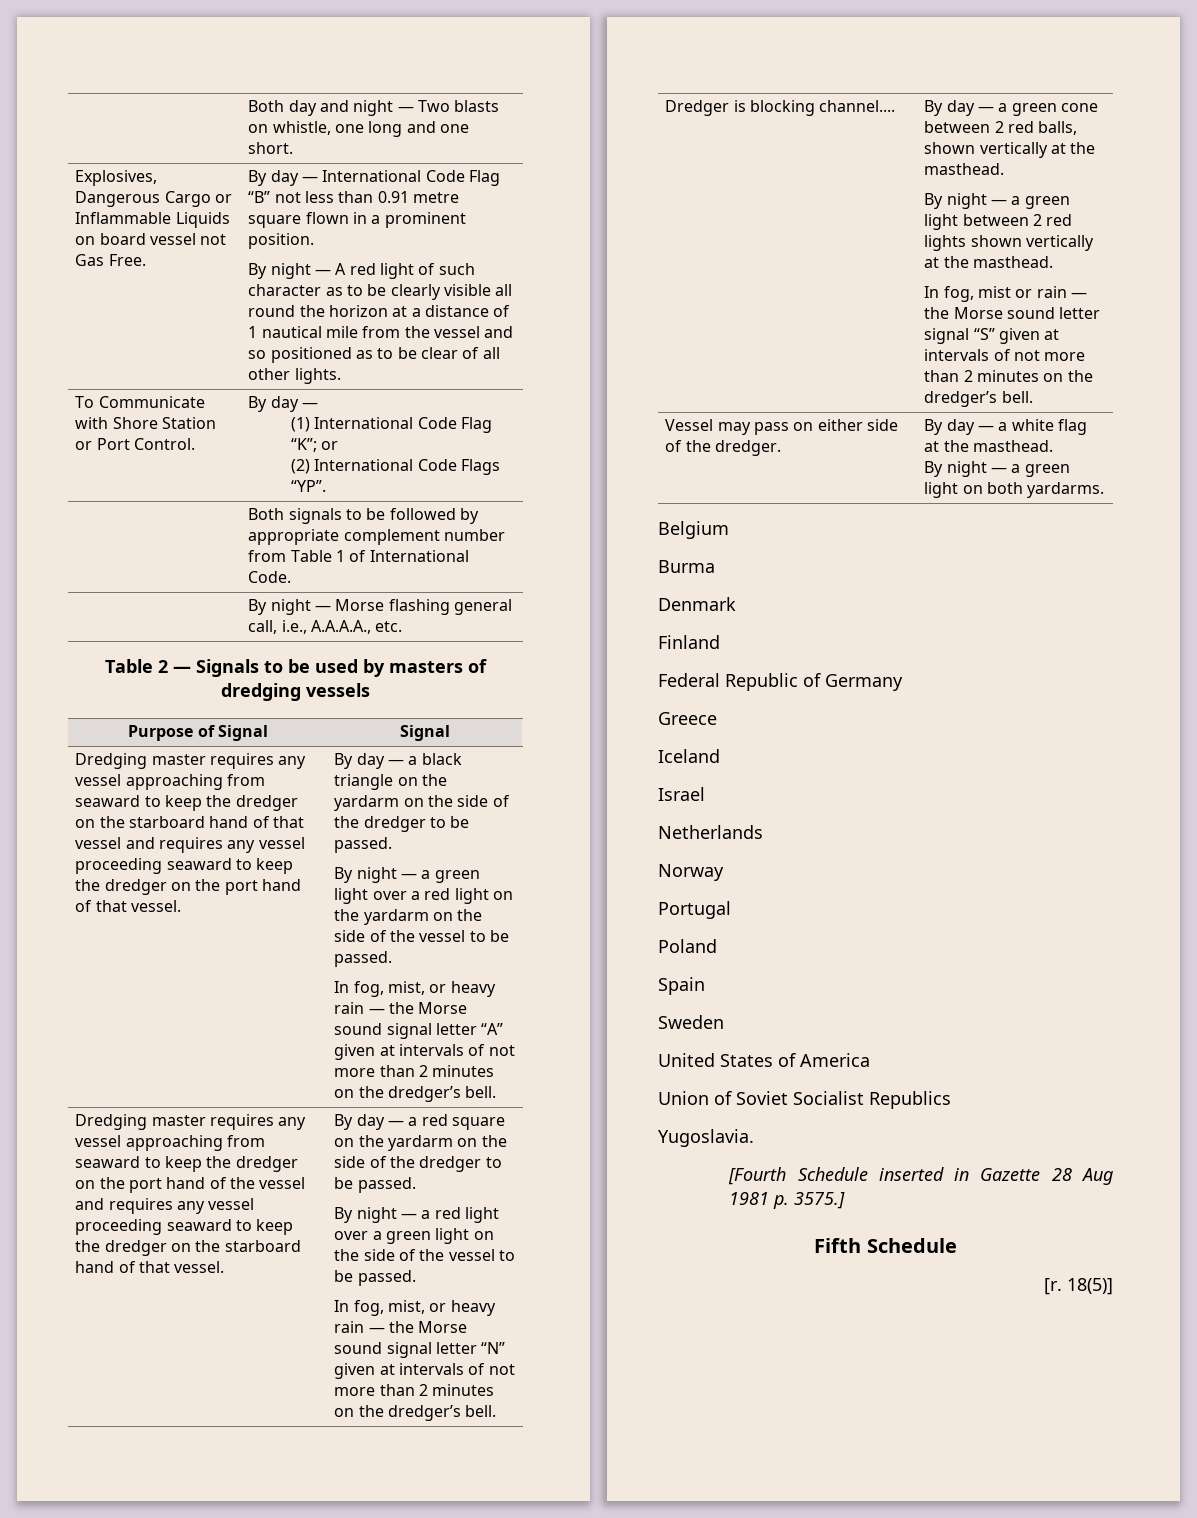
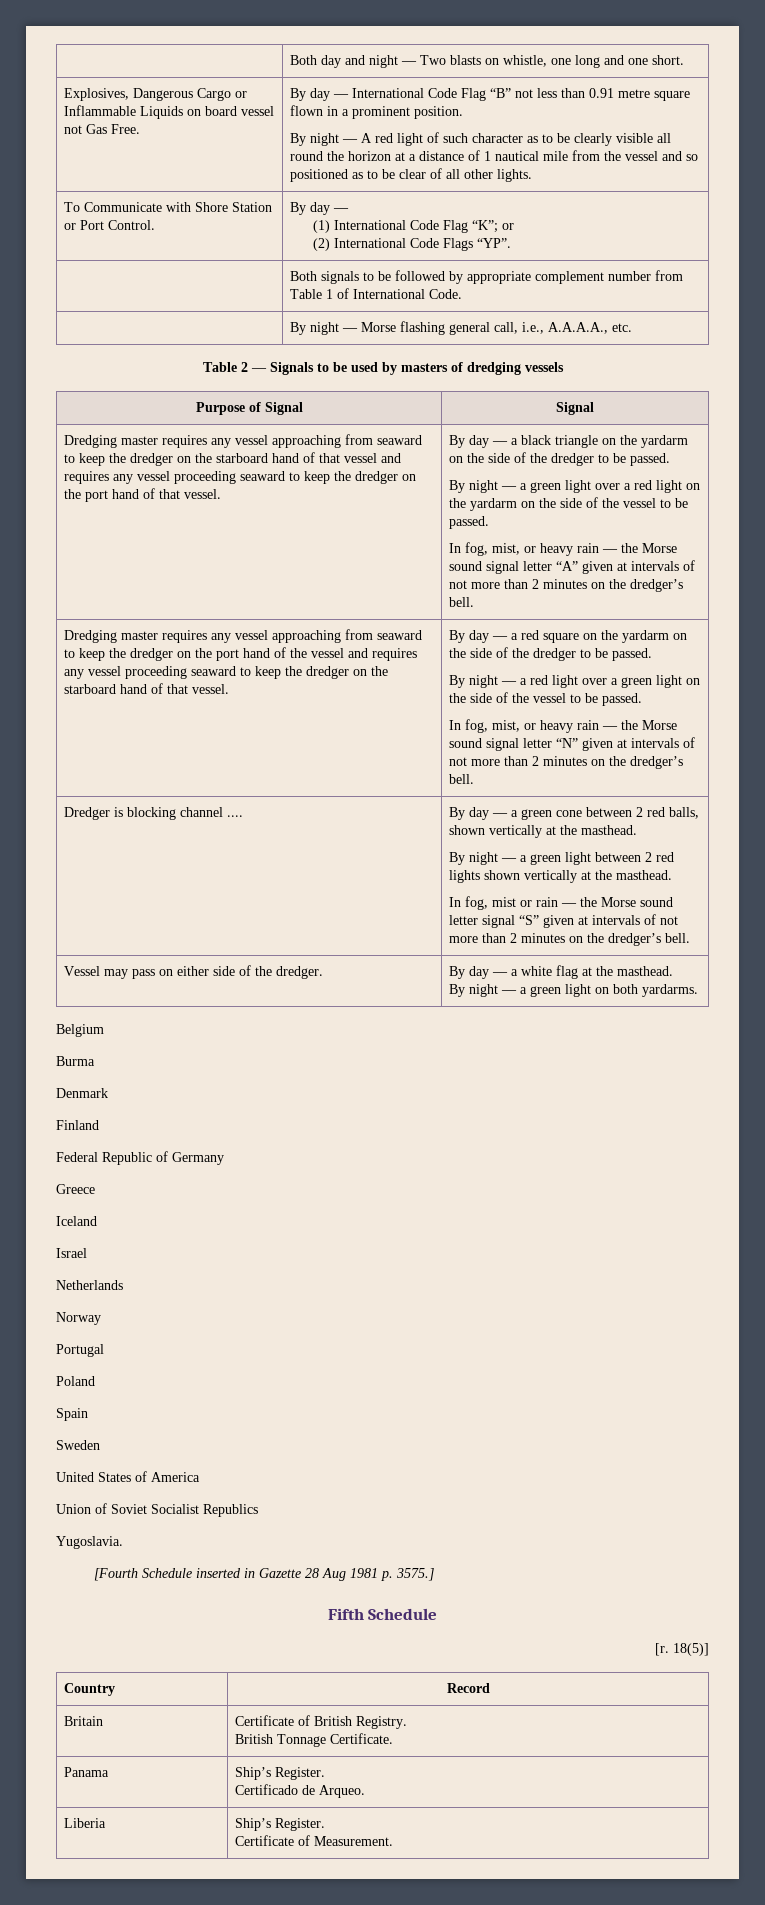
[819,100,896,112] channel.... -> [180,807,244,817] channel ....
(1113, 1286) none -> [64,1683,116,1696] [446,1683,490,1693] [64,1716,104,1726] [235,1715,408,1729] [235,1733,394,1747] [64,1767,110,1777] [235,1767,326,1780] [235,1784,366,1798] [64,1818,107,1828] [235,1818,326,1831] [235,1835,394,1846] // Country | Record // Britain | Certificate of British Registry. // British Tonnage Certificate. // Panama | Ship’s Register. // Certificado de Arqueo. // Liberia | Ship’s Register. // Certificate of Measurement.

